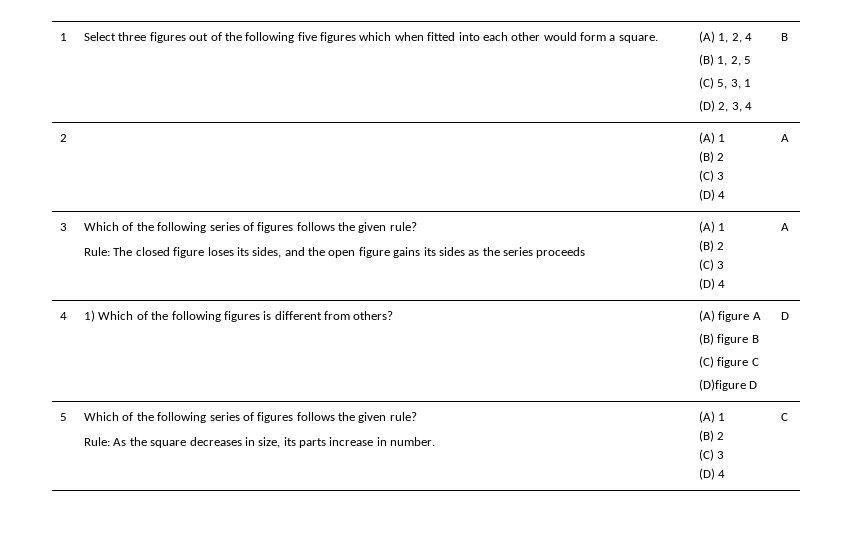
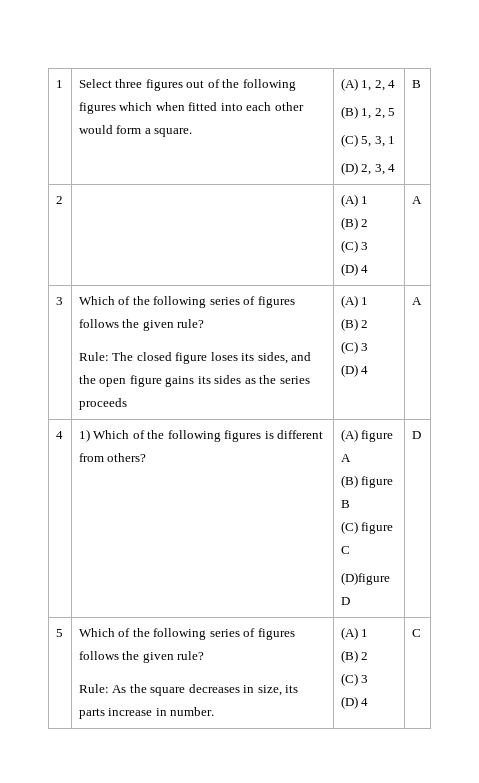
[297,32,317,41] five -> (296, 85) none

